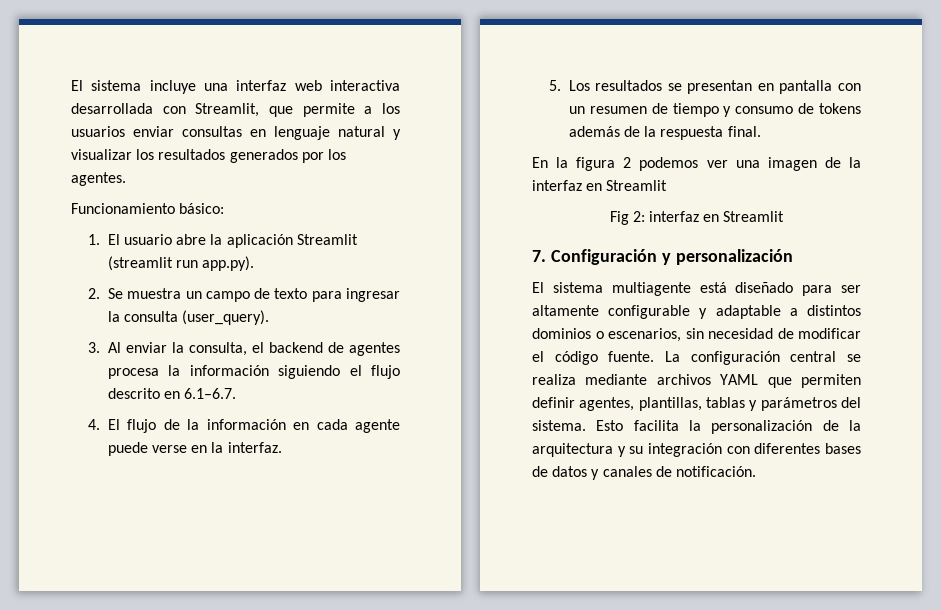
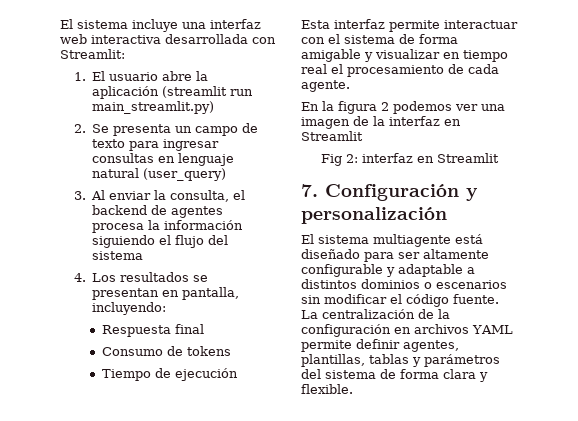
[195,103,400,117] [71,126,401,140] [71,149,346,163] [71,172,126,186] [71,203,225,214] Streamlit, que permite a los usuarios enviar consultas en lenguaje natural y visualizar los resultados generados por los agentes. // Funcionamiento básico: -> [60,49,125,59] Streamlit:
[296,234,358,245] Streamlit -> (160, 92) none
[202,256,255,271] app.py). -> [92,101,215,114] main_streamlit.py)
[127,288,182,299] muestra -> [113,124,172,136] presenta
[107,310,270,325] la consulta (user_query). -> [92,153,235,166] [92,168,227,181] consultas en lenguaje natural (user_query)
[107,388,237,399] [88,419,400,433] [107,442,282,456] [549,80,562,91] descrito en 6.1–6.7. // 4. El flujo de la información en cada agente puede verse en la interfaz. // 5. -> [208,235,229,245] [92,251,144,260] [73,273,86,282] del sistema // 4.
[779,80,861,94] [568,103,861,117] [568,126,761,140] pantalla con un resumen de tiempo y consumo de tokens además de la respuesta final. -> [182,287,240,300] [92,302,167,315] [101,324,204,337] [101,346,231,356] [101,368,238,381] [301,19,518,32] [301,34,458,44] [301,49,508,62] [301,64,499,77] [301,80,350,92] pantalla, incluyendo: // Respuesta final // Consumo de tokens // Tiempo de ejecución // Esta interfaz permite interactuar con el sistema de forma amigable y visualizar en tiempo real el procesamiento de cada agente.
[608,328,794,342] escenarios, sin necesidad de -> [436,280,507,289] [301,295,321,304] escenarios sin
[690,351,861,365] [532,374,861,388] configuración central se realiza mediante archivos YAML que permiten -> [322,309,450,319] [301,324,513,337] [301,340,352,352] centralización de la configuración en archivos YAML permite
[532,420,861,434] [532,443,861,457] [532,466,756,480] sistema. Esto facilita la personalización de la arquitectura y su integración con diferentes bases de datos y canales de notificación. -> [325,369,488,382] [301,384,353,394] sistema de forma clara y flexible.

